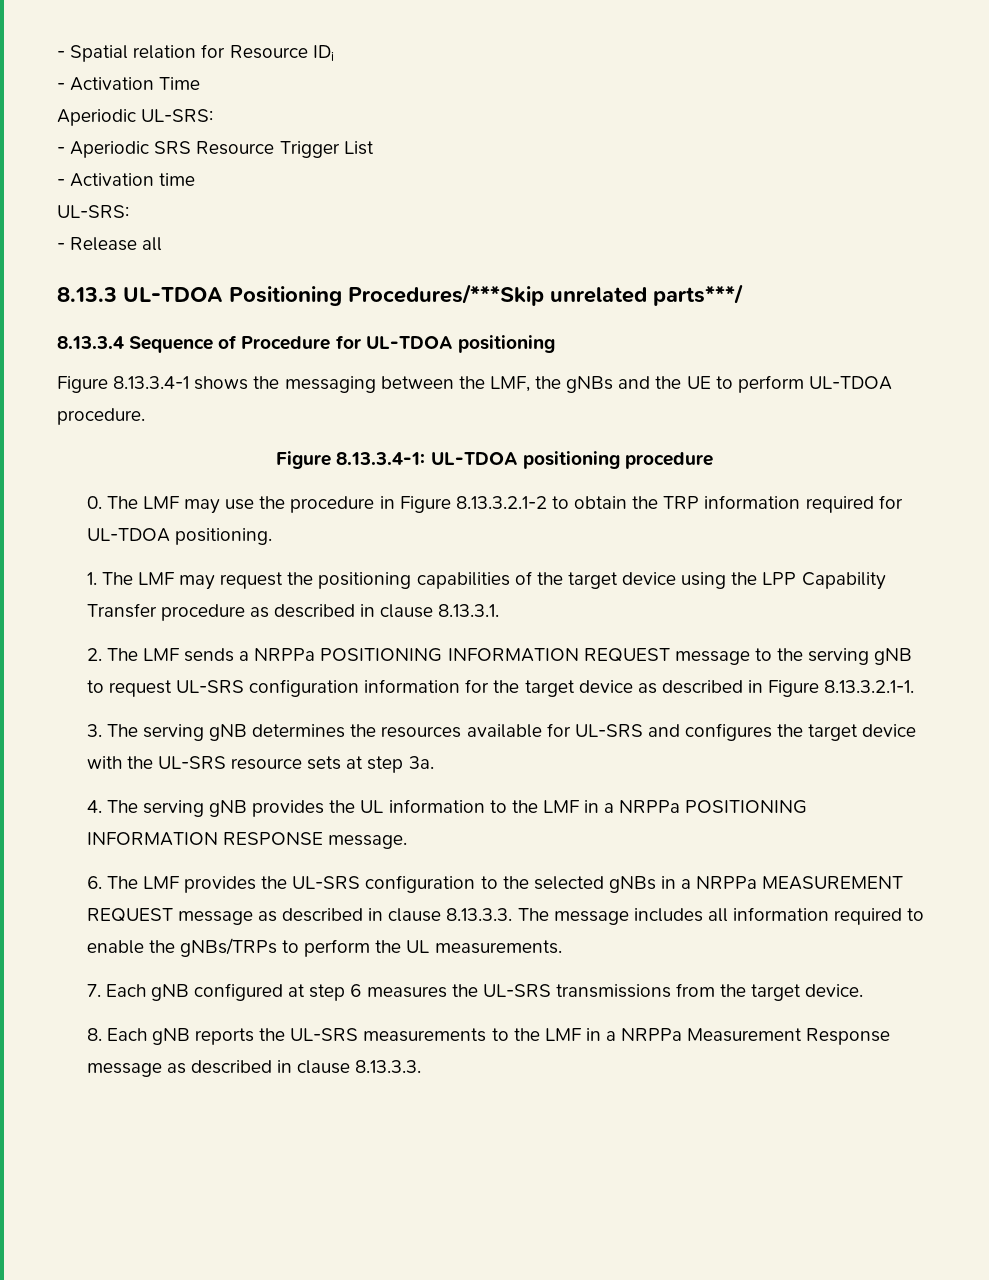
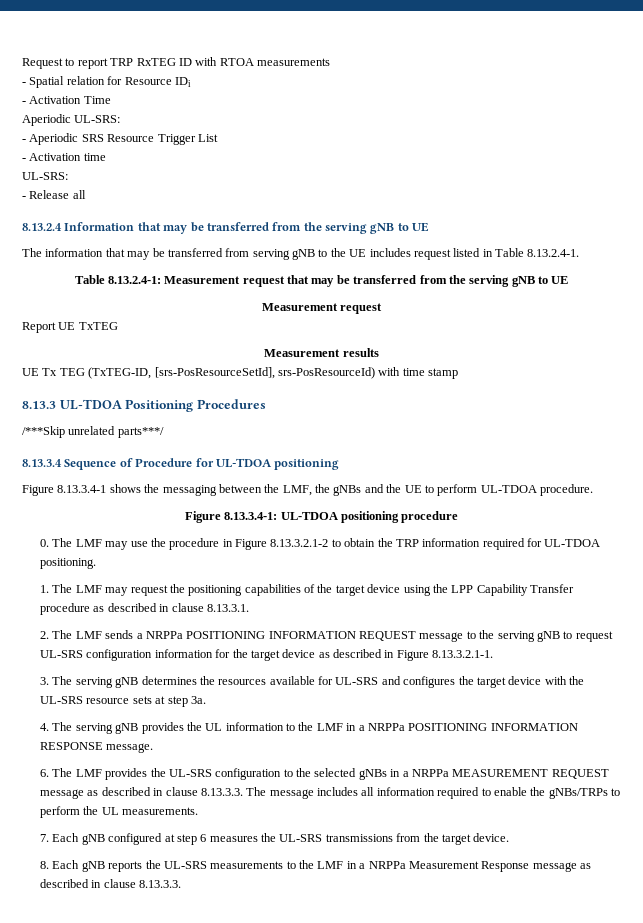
(57, 54) none -> [22,57,330,69] Request to report TRP RxTEG ID with RTOA measurements //
(163, 244) none -> [22,222,430,234] [22,248,580,260] [74,275,569,287] [261,303,383,314] [22,322,118,333] [264,348,379,357] [22,367,458,379] // 8.13.2.4 Information that may be transferred from the serving gNB to UE // The information that may be transferred from serving gNB to the UE includes request listed in Table 8.13.2.4-1. // Table 8.13.2.4-1: Measurement request that may be transferred from the serving gNB to UE // Measurement request // Report UE TxTEG // Measurement results // UE Tx TEG (TxTEG-ID, [srs-PosResourceSetId], srs-PosResourceId) with time stamp
[348,284,544,306] Procedures/***Skip -> [196,399,266,409] [22,426,65,438] Procedures // /***Skip

